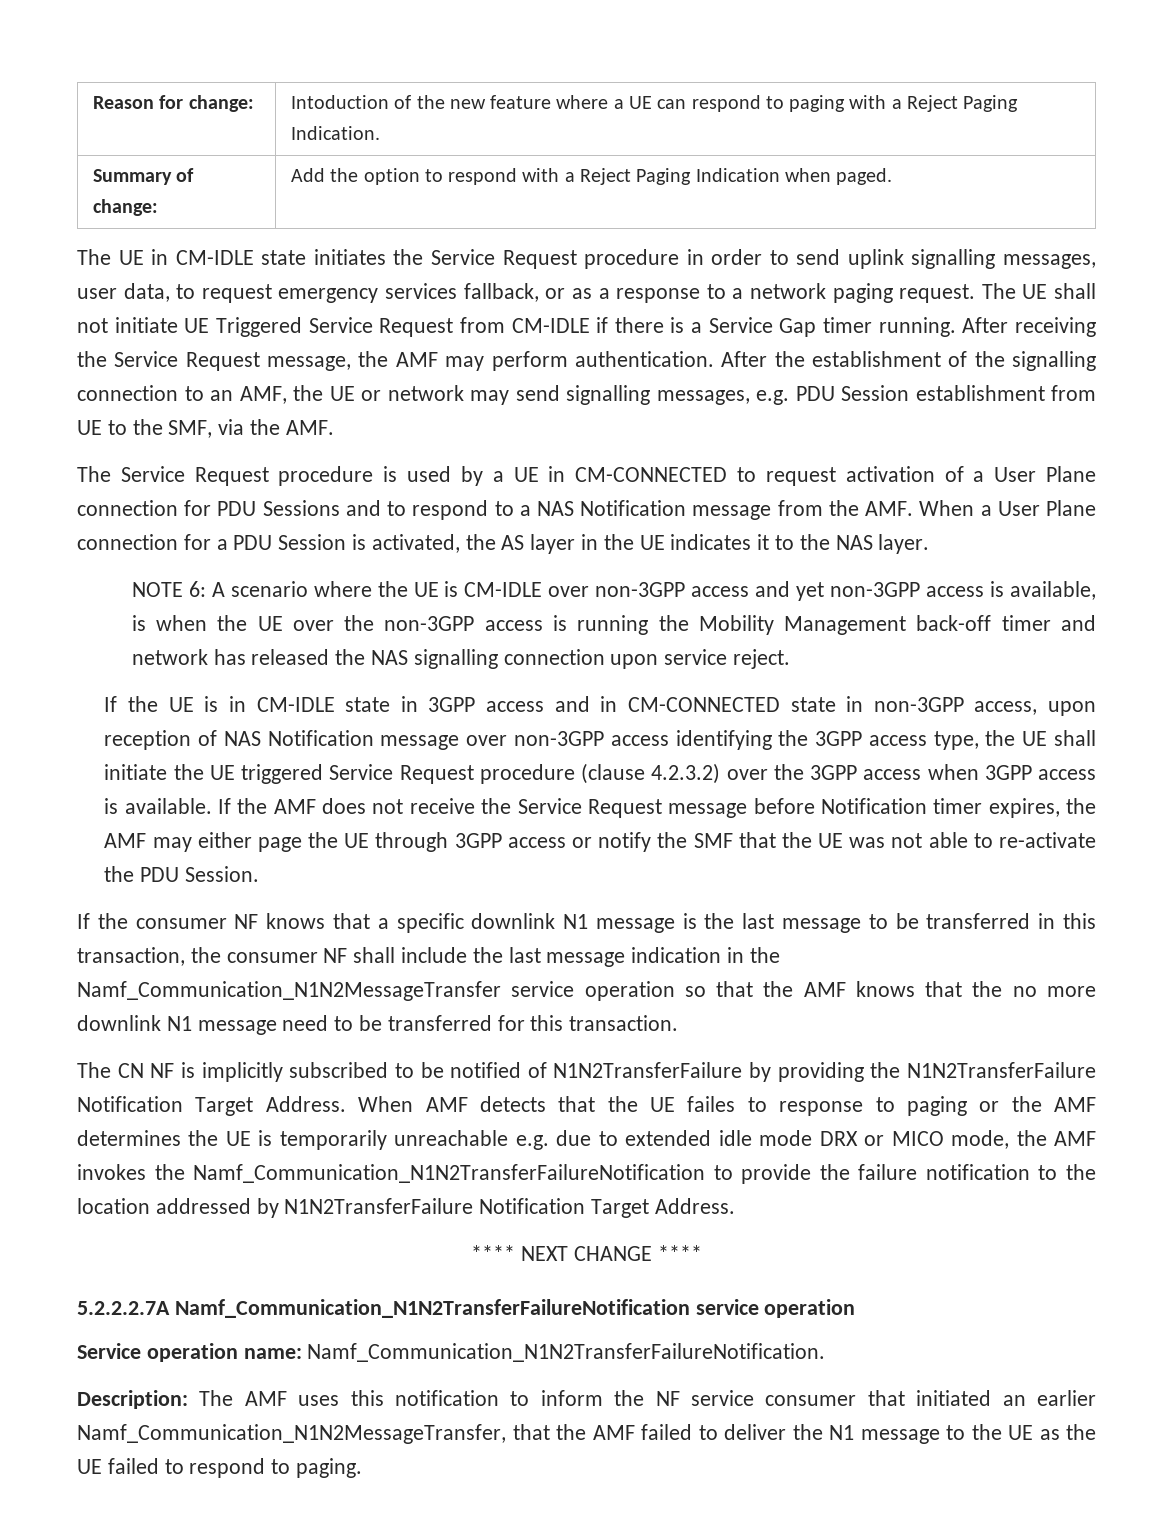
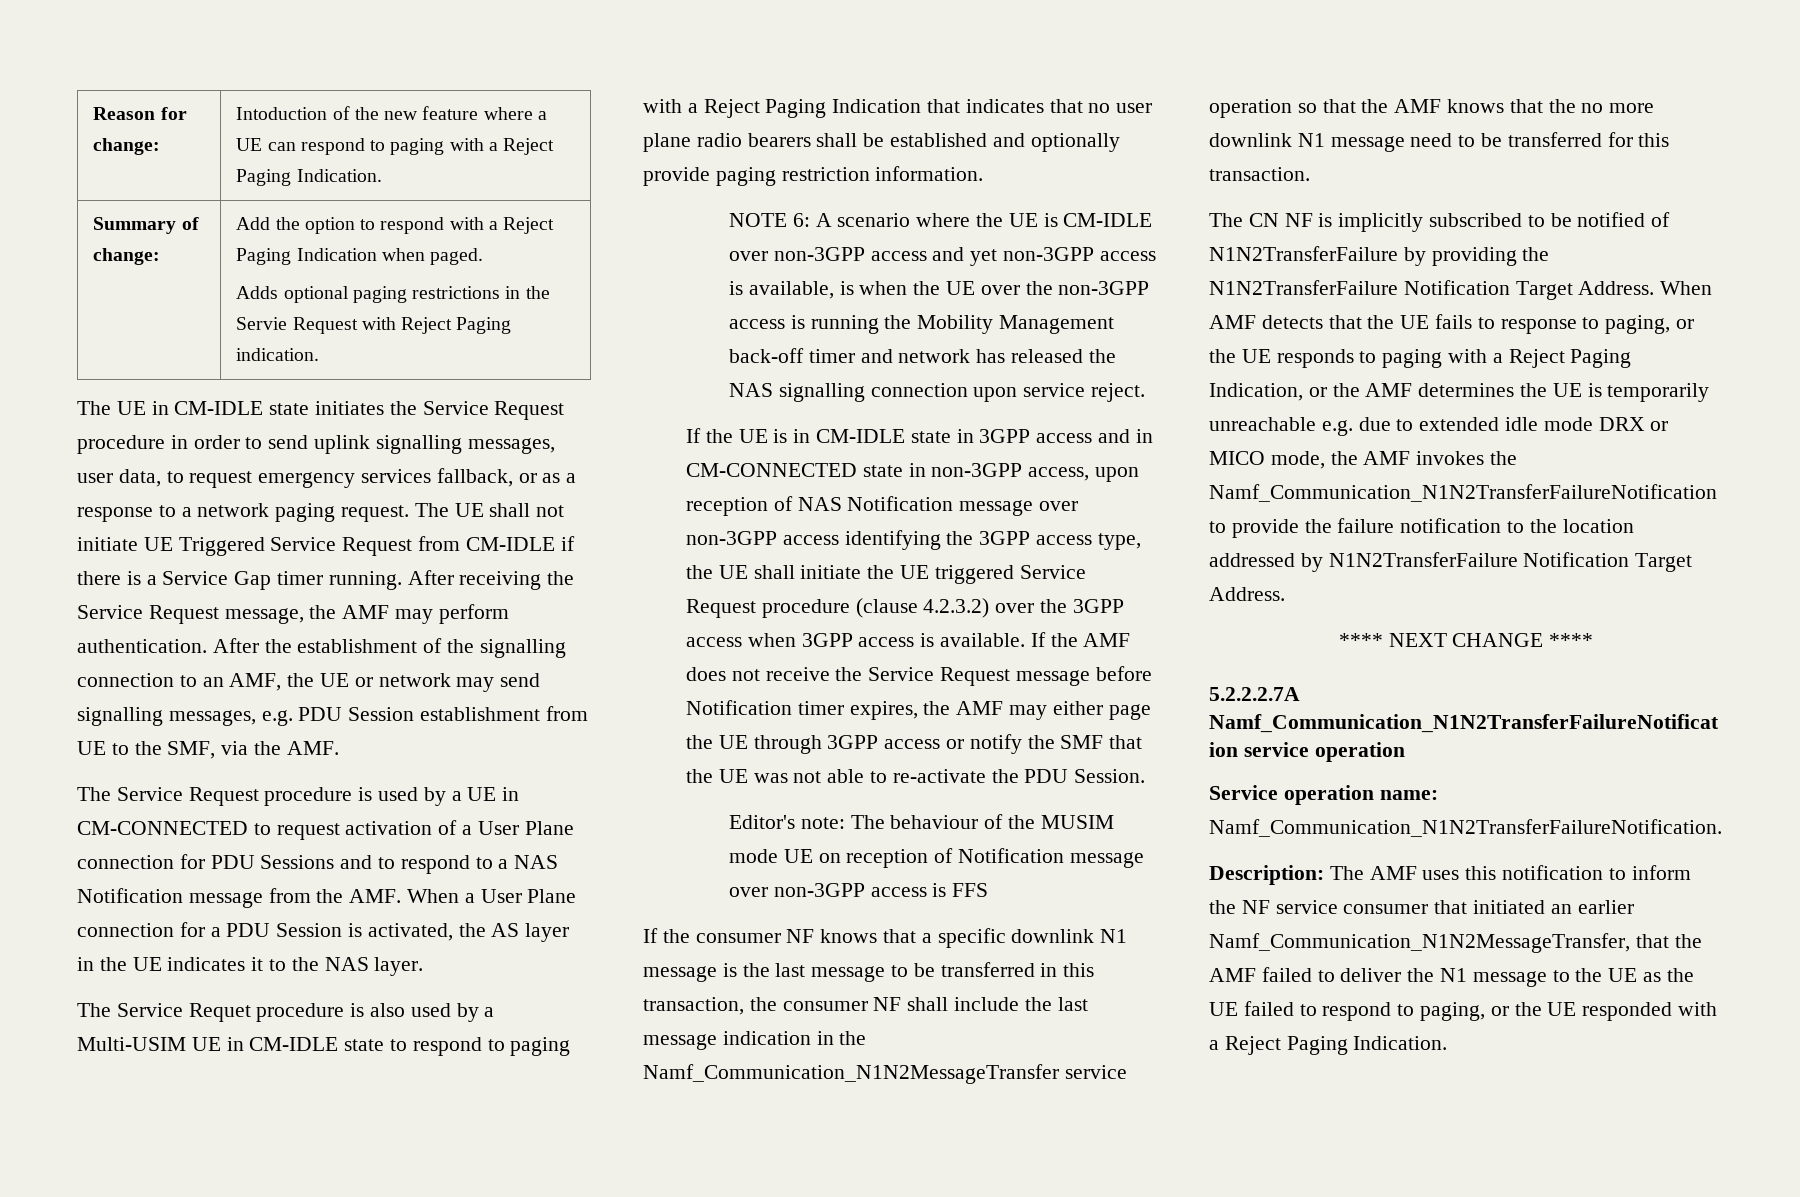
(893, 176) none -> [236,286,550,303] [236,317,512,334] [236,348,320,361] // Adds optional paging restrictions in the Servie Request with Reject Paging indication.
(930, 544) none -> [77,1003,495,1022] [77,1037,571,1056] [643,99,1153,118] [643,133,1120,152] [643,166,984,186] // The Service Requet procedure is also used by a Multi-USIM UE in CM-IDLE state to respond to paging with a Reject Paging Indication that indicates that no user plane radio bearers shall be established and optionally provide paging restriction information.
(259, 874) none -> [728,814,1114,829] [728,848,1144,868] [728,883,989,897] // Editor's note: The behaviour of the MUSIM mode UE on reception of Notification message over non-3GPP access is FFS
[687,1096,736,1112] failes -> [1435,314,1473,329] fails
[906,1096,967,1116] paging -> [1605,315,1695,334] [1209,349,1632,368] [1209,383,1303,401] paging, or the UE responds to paging with a Reject Paging Indication,
[296,1458,363,1478] paging. -> [1420,1002,1718,1021] [1209,1036,1448,1055] paging, or the UE responded with a Reject Paging Indication.

